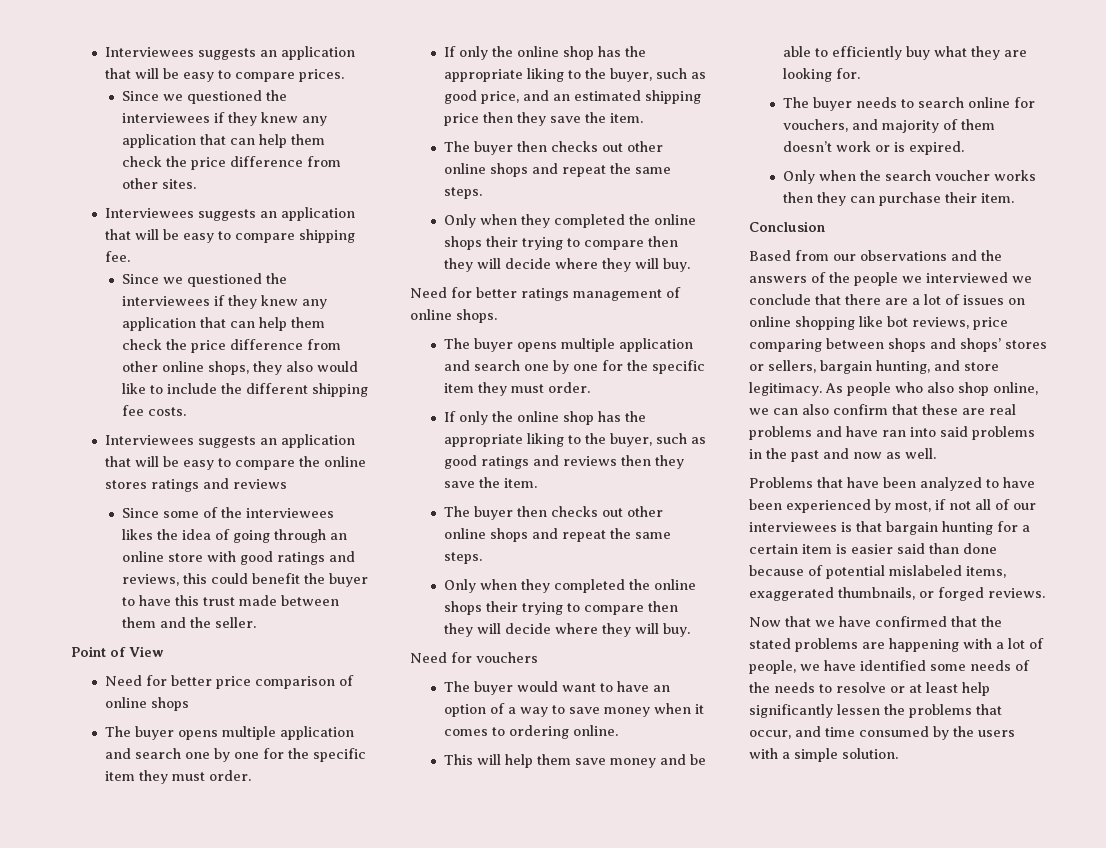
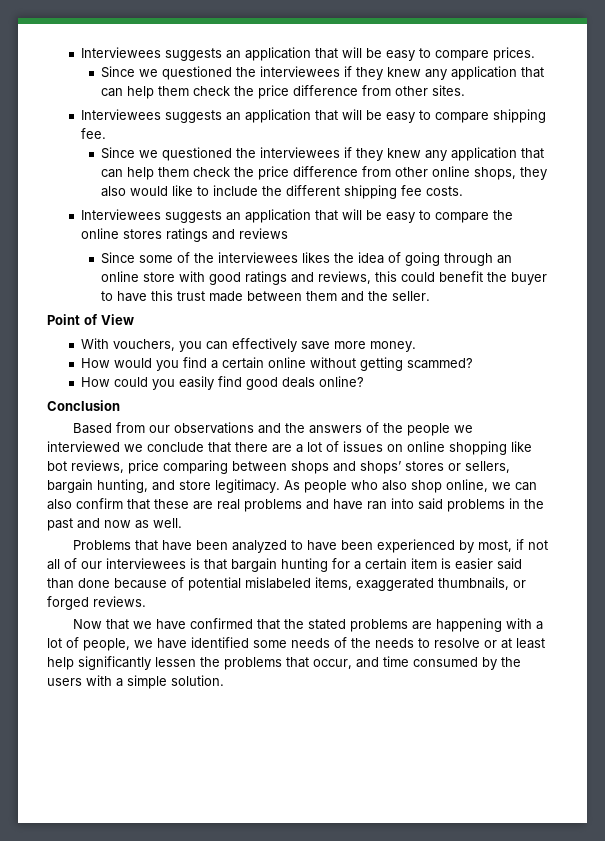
[104,675,354,689] [104,697,189,711] [104,726,354,740] [104,748,366,762] [104,770,251,784] [443,46,646,60] [443,68,706,82] [443,90,701,104] [443,112,643,126] [443,141,663,155] [443,163,671,177] [443,187,482,199] [443,214,696,228] [443,236,678,250] [443,258,690,272] [410,287,681,301] [410,309,497,323] [443,338,693,352] [443,360,705,374] [443,382,590,396] [443,411,646,425] [443,433,706,447] [443,455,684,469] [443,477,537,488] [443,506,663,520] [443,528,671,542] [443,552,482,564] [443,579,696,593] [443,601,678,615] [443,623,690,637] [410,652,538,663] [443,681,670,695] [443,703,704,717] [443,725,618,739] [443,754,706,768] [782,46,1027,60] [782,68,860,82] [782,97,1035,111] [782,119,995,133] [782,141,964,155] [782,170,1036,184] [782,192,1014,206] Need for better price comparison of online shops // The buyer opens multiple application and search one by one for the specific item they must order. // If only the online shop has the appropriate liking to the buyer, such as good price, and an estimated shipping price then they save the item. // The buyer then checks out other online shops and repeat the same steps. // Only when they completed the online shops their trying to compare then they will decide where they will buy. // Need for better ratings management of online shops. // The buyer opens multiple application and search one by one for the specific item they must order. // If only the online shop has the appropriate liking to the buyer, such as good ratings and reviews then they save the item. // The buyer then checks out other online shops and repeat the same steps. // Only when they completed the online shops their trying to compare then they will decide where they will buy. // Need for vouchers // The buyer would want to have an option of a way to save money when it comes to ordering online. // This will help them save money and be able to efficiently buy what they are looking for. // The buyer needs to search online for vouchers, and majority of them doesn’t work or is expired. // Only when the search voucher works then they can purchase their item. -> [81,338,417,352] [81,357,474,371] [81,376,365,390] With vouchers, you can effectively save more money. // How would you find a certain online without getting scammed? // How could you easily find good deals online?

